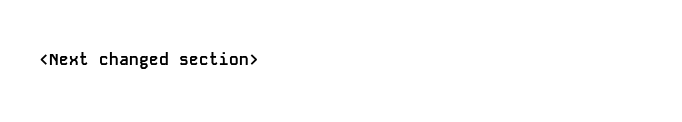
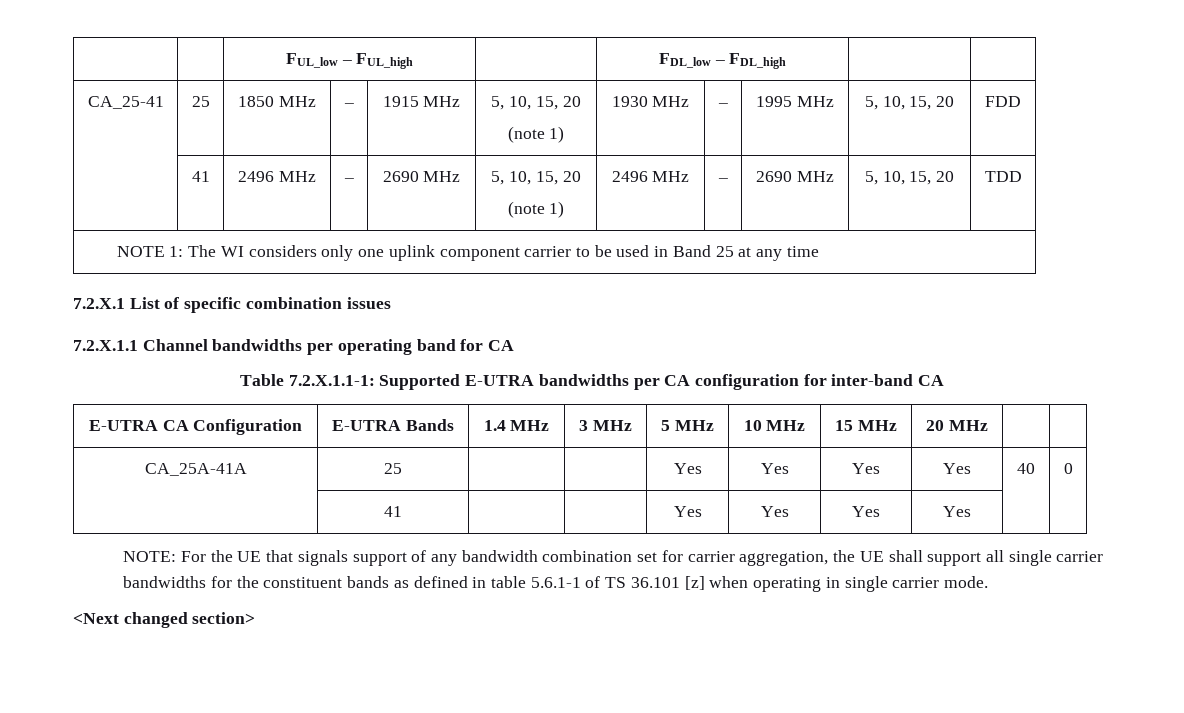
(39, 58) none -> [285,53,414,69] [658,53,787,69] [87,96,164,109] [191,96,210,107] [238,96,316,107] [343,103,354,107] [382,96,461,107] [491,96,581,110] [507,126,565,143] [611,96,690,107] [717,103,728,107] [756,96,834,107] [864,96,955,110] [985,96,1021,107] [191,171,210,182] [238,171,316,182] [343,178,354,182] [382,171,461,182] [491,171,581,185] [507,201,565,218] [611,171,690,182] [717,178,728,182] [756,171,834,182] [864,171,955,185] [984,171,1022,182] [116,245,819,261] [73,297,391,313] [73,339,515,355] [239,374,945,390] [88,419,303,435] [332,419,454,431] [483,420,550,431] [579,420,632,431] [661,420,714,431] [743,420,806,431] [835,420,897,431] [926,420,988,431] [144,463,247,476] [384,463,402,474] [673,463,702,474] [760,463,789,474] [852,463,880,474] [943,463,971,474] [1017,463,1035,474] [1063,463,1073,474] [384,506,402,517] [673,506,702,517] [760,506,789,517] [852,506,880,517] [943,506,971,517] [123,550,1104,566] [123,576,988,592] | | FUL_low – FUL_high | | FDL_low – FDL_high | | // CA_25-41 | 25 | 1850 MHz | – | 1915 MHz | 5, 10, 15, 20 // (note 1) | 1930 MHz | – | 1995 MHz | 5, 10, 15, 20 | FDD // | 41 | 2496 MHz | – | 2690 MHz | 5, 10, 15, 20 // (note 1) | 2496 MHz | – | 2690 MHz | 5, 10, 15, 20 | TDD // NOTE 1: The WI considers only one uplink component carrier to be used in Band 25 at any time // 7.2.X.1 List of specific combination issues // 7.2.X.1.1 Channel bandwidths per operating band for CA // Table 7.2.X.1.1-1: Supported E-UTRA bandwidths per CA configuration for inter-band CA // E-UTRA CA Configuration | E-UTRA Bands | 1.4 MHz | 3 MHz | 5 MHz | 10 MHz | 15 MHz | 20 MHz | | // CA_25A-41A | 25 | | | Yes | Yes | Yes | Yes | 40 | 0 // | 41 | | | Yes | Yes | Yes | Yes | | // NOTE: For the UE that signals support of any bandwidth combination set for carrier aggregation, the UE shall support all single carrier bandwidths for the constituent bands as defined in table 5.6.1-1 of TS 36.101 [z] when operating in single carrier mode. //

